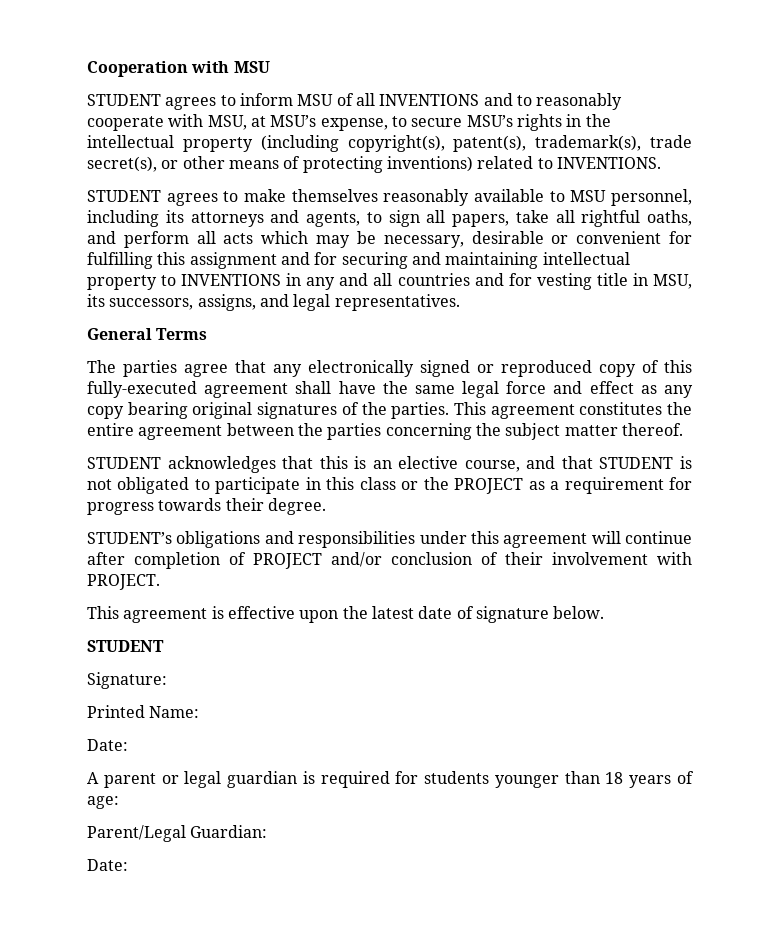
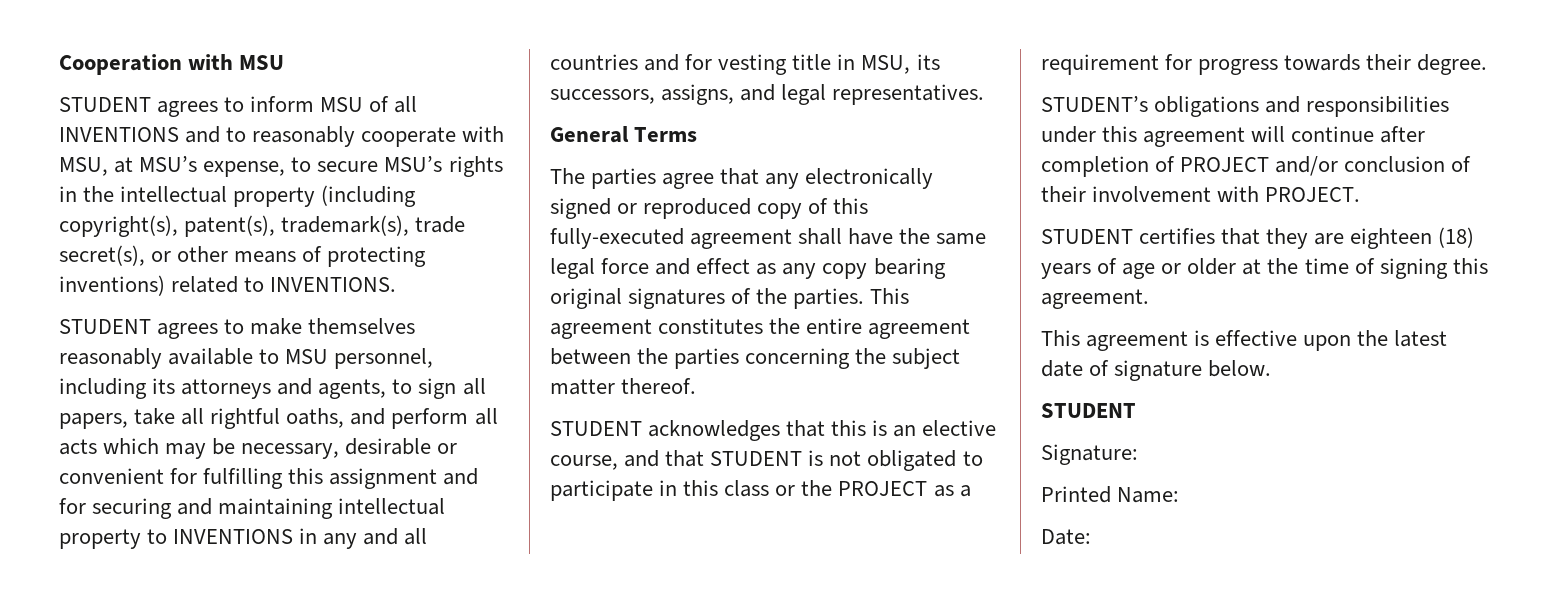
(160, 582) none -> [1041,227,1475,249] [1041,258,1488,279] [1041,289,1149,309] // STUDENT certifies that they are eighteen (18) years of age or older at the time of signing this agreement.
[87,771,694,788] [87,796,119,809] [87,825,268,842] [87,859,128,871] // A parent or legal guardian is required for students younger than 18 years of age: // Parent/Legal Guardian: // Date: -> (1091, 537) none

